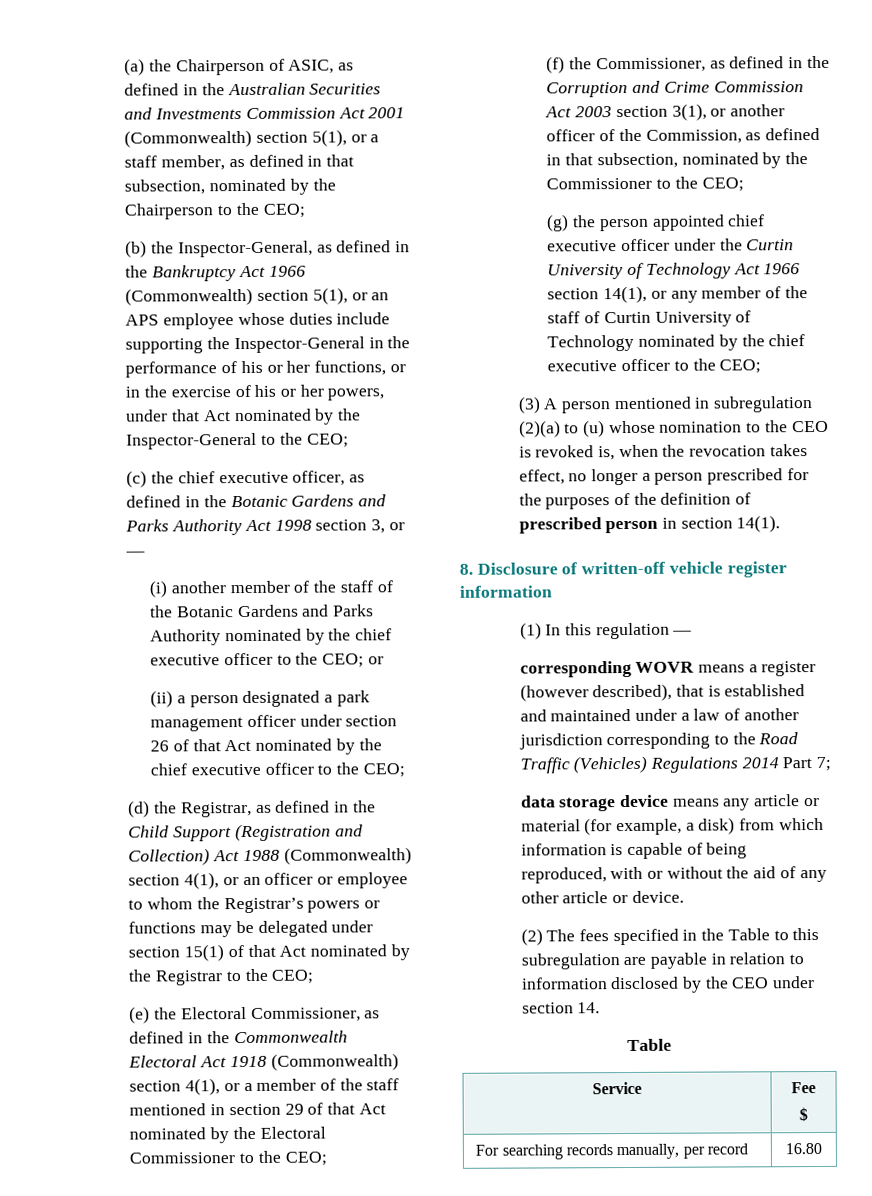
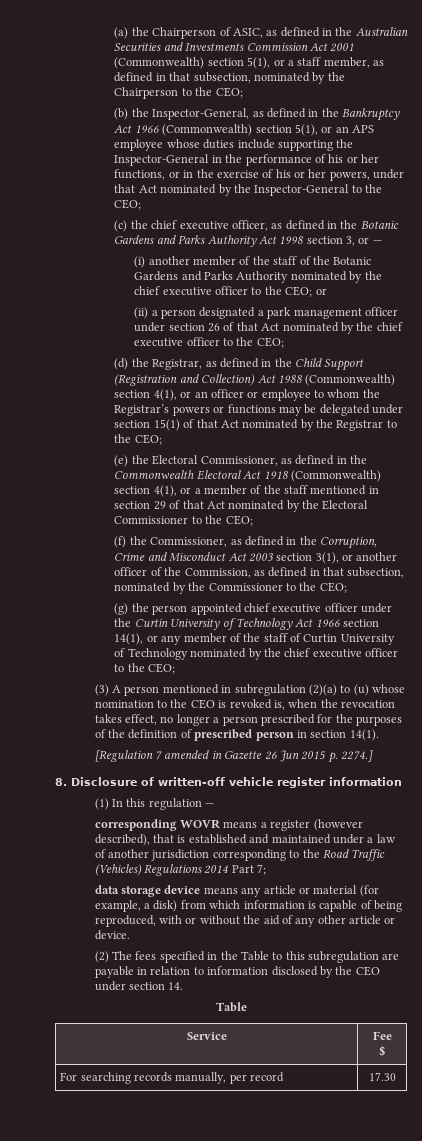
[546,80,804,98] Corruption and Crime Commission -> [320,536,378,549] [114,552,227,562] Corruption, Crime and Misconduct
(781, 524) none -> [94,750,374,763] // [Regulation 7 amended in Gazette 26 Jun 2015 p. 2274.]
[785,1142,822,1155] 16.80 -> [368,1072,396,1081] 17.30

